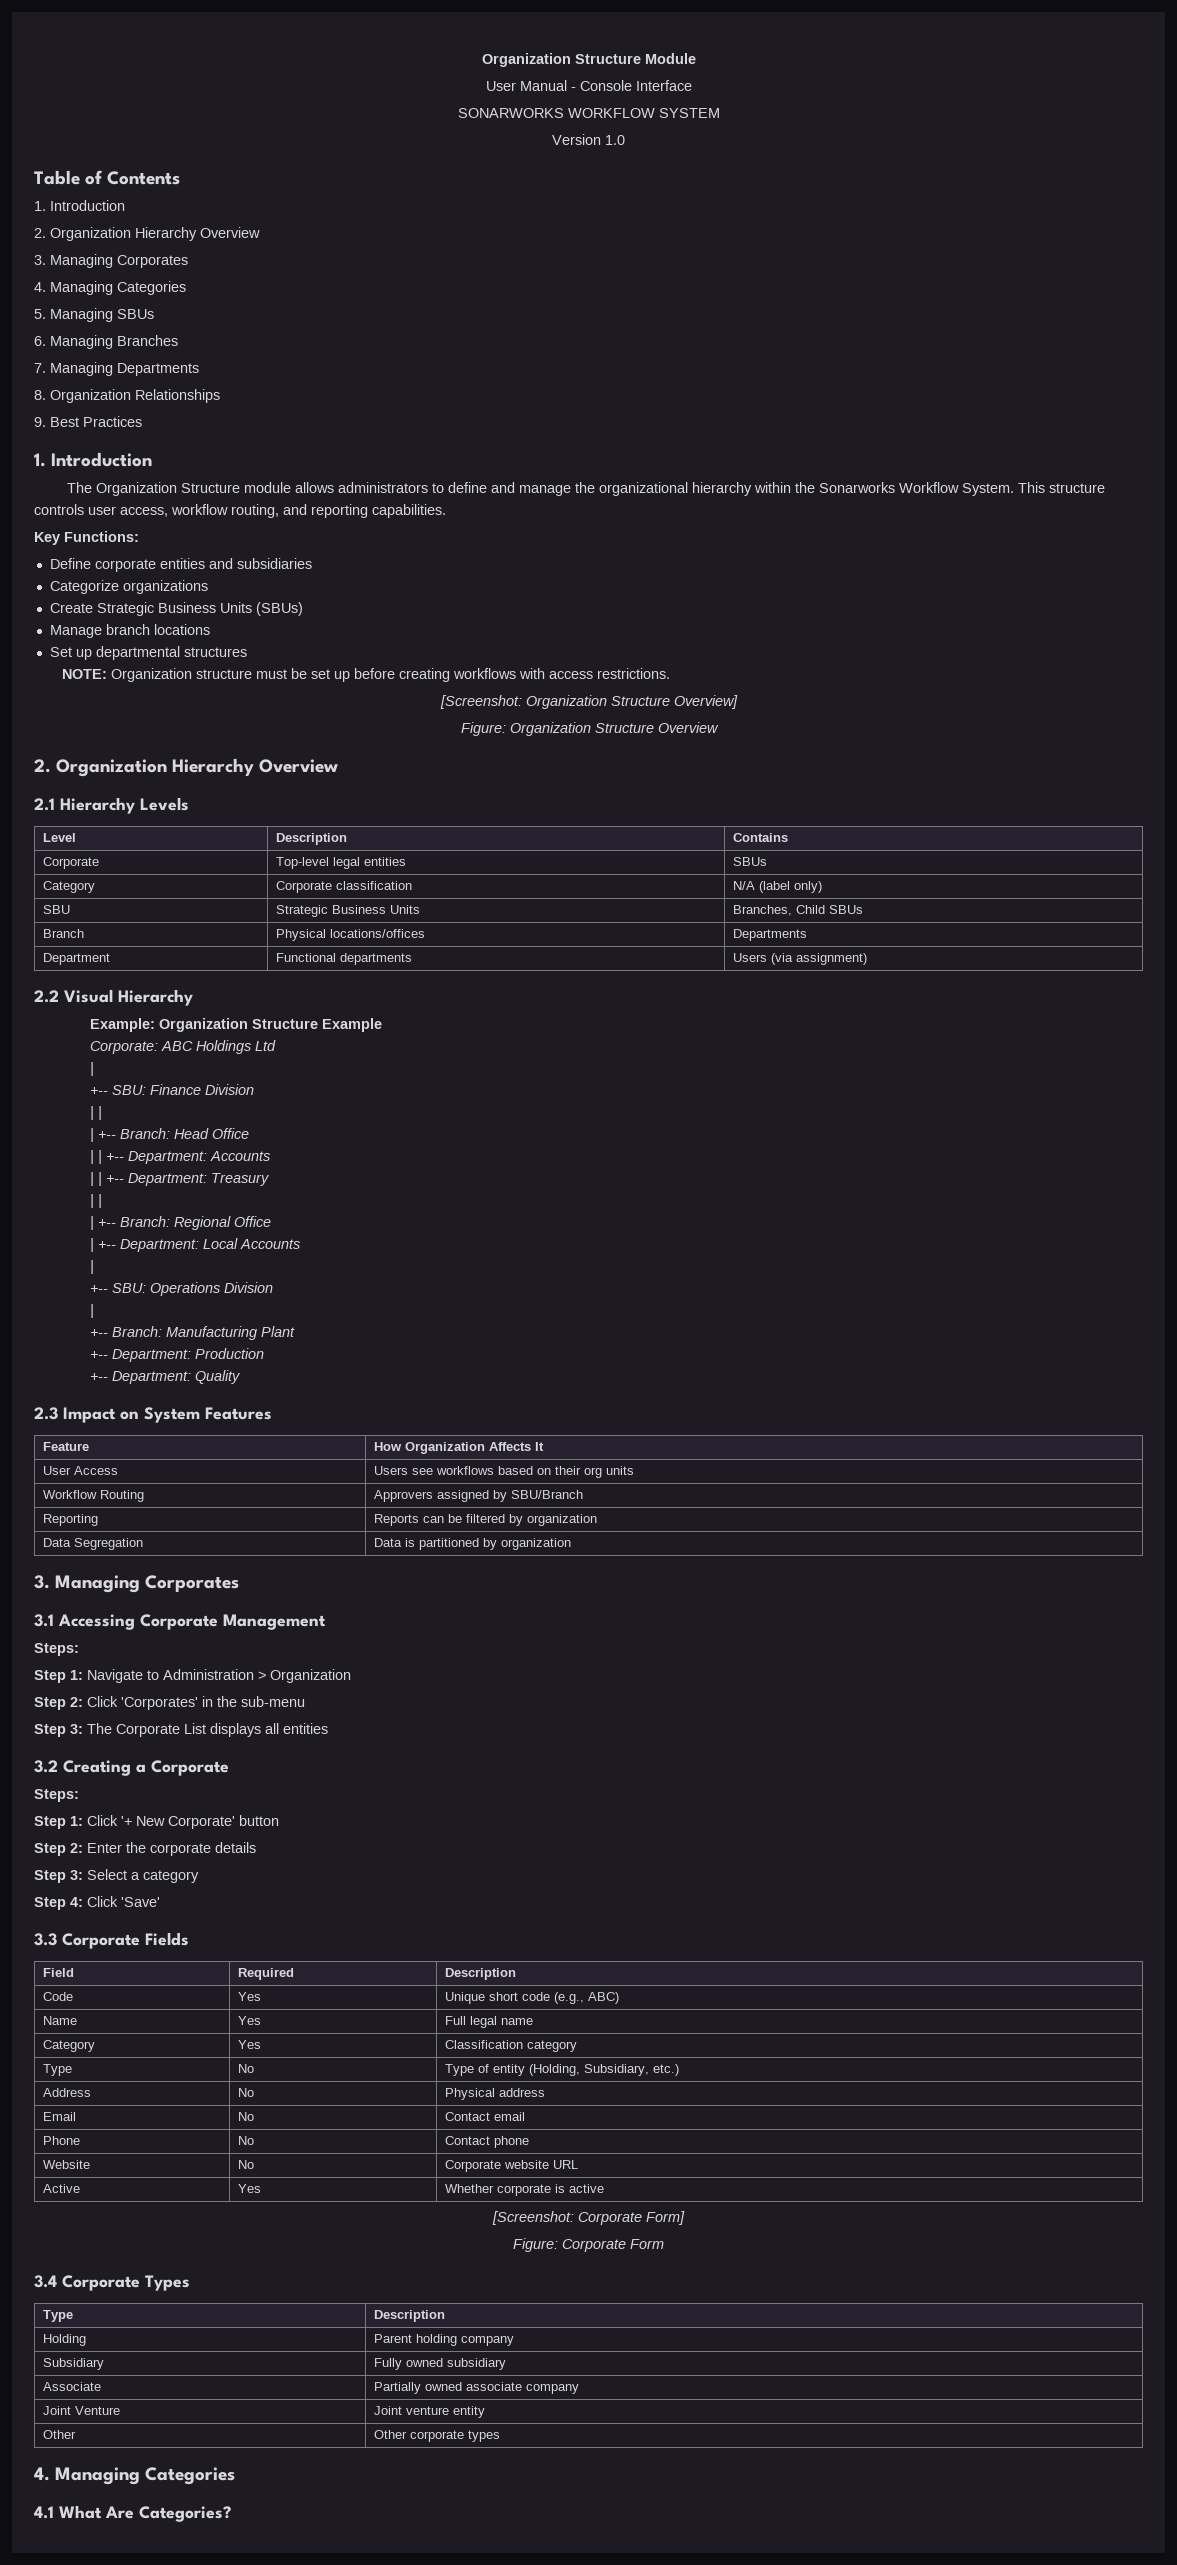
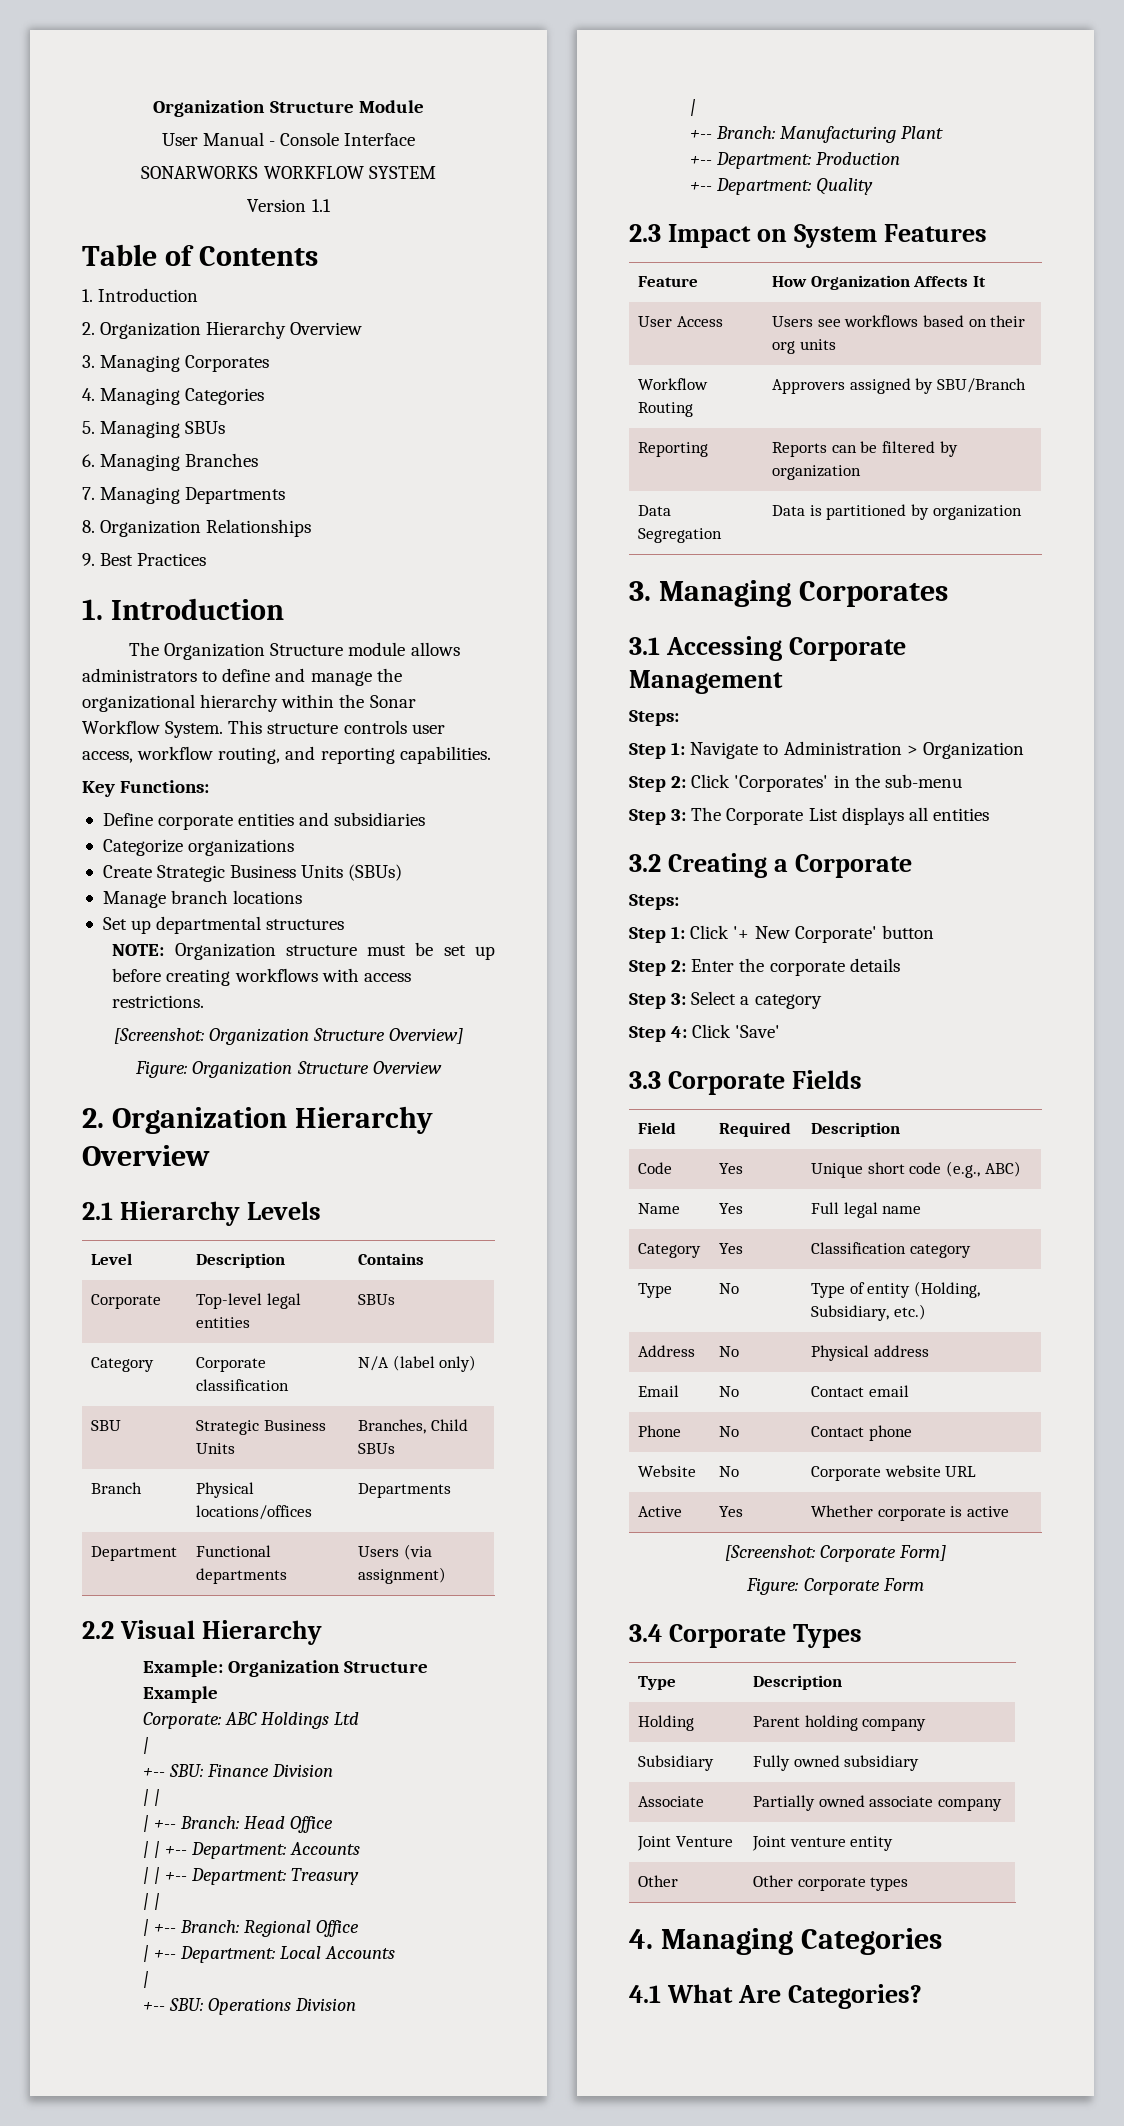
[605,135,625,145] 1.0 -> [311,199,331,212] 1.1
[819,482,896,493] Sonarworks -> [369,695,416,708] Sonar

